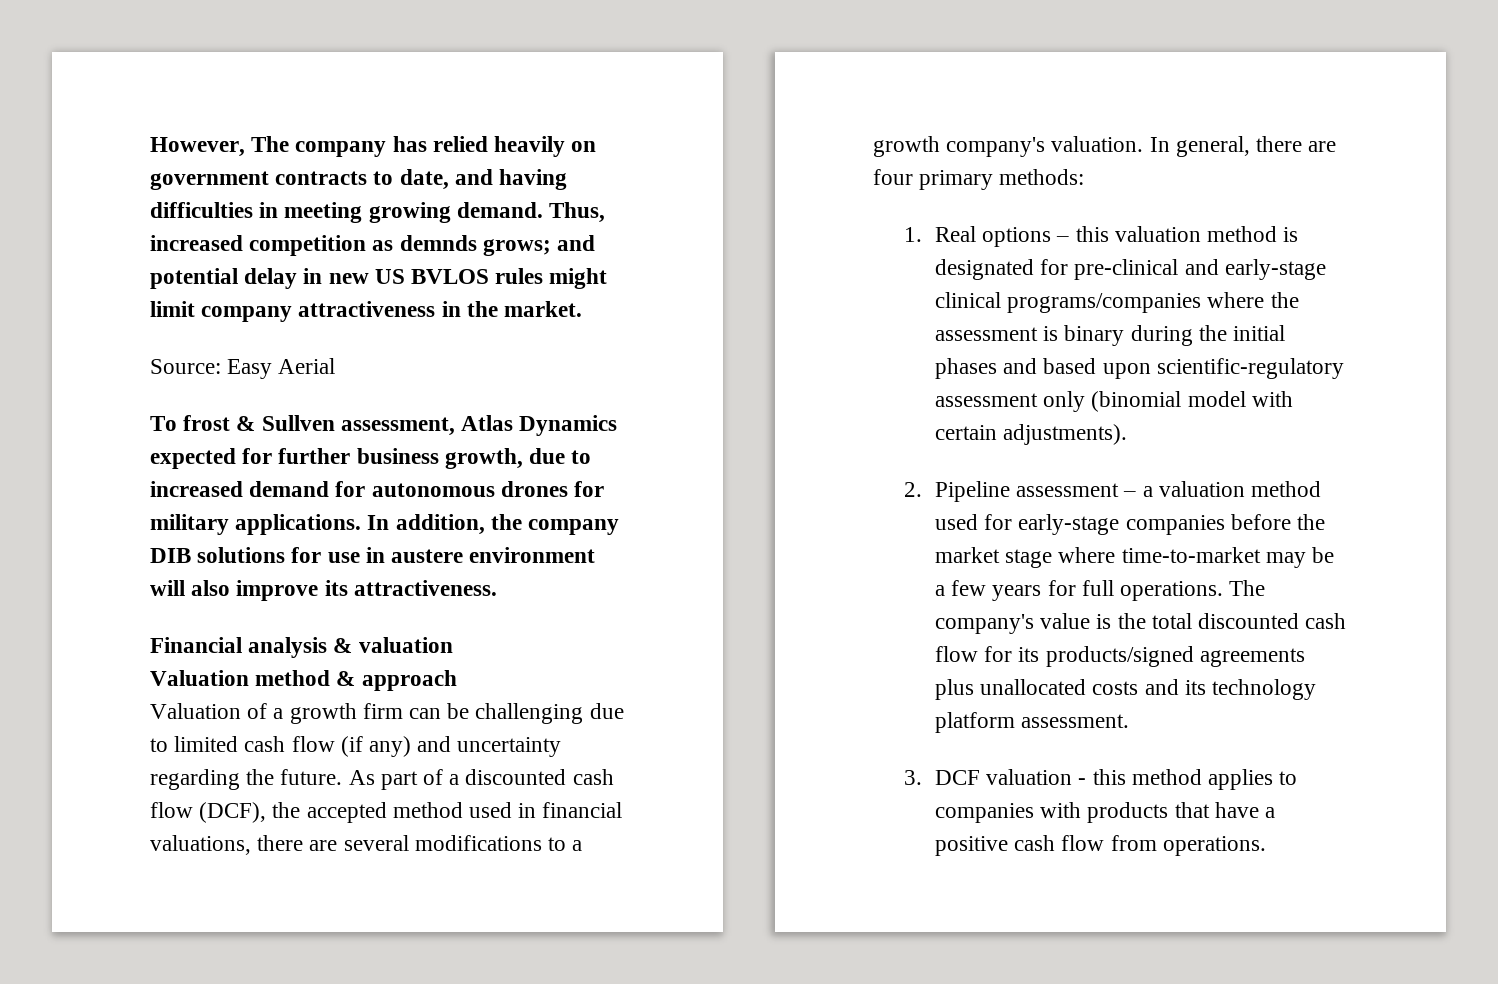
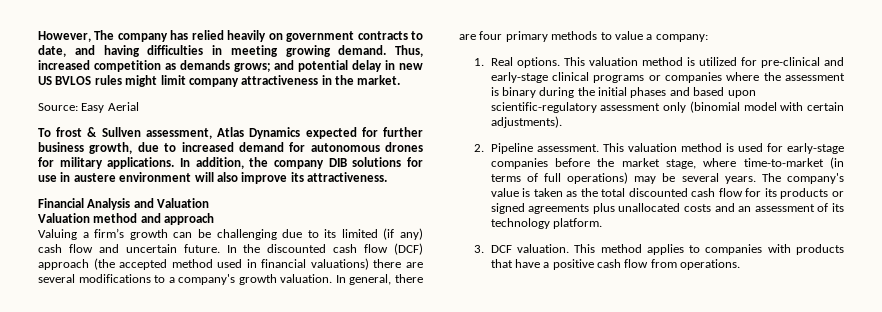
[399,235,477,251] demnds -> [179,60,230,70] demands
[248,637,453,658] analysis & valuation -> [87,198,210,210] Analysis and Valuation
[336,671,356,686] & -> [140,213,161,223] and
[150,703,403,724] Valuation of a growth firm -> [38,228,168,240] Valuing a firm’s growth
[174,736,562,757] [150,769,614,790] [150,802,301,823] limited cash flow (if any) and uncertainty regarding the future. As part of a discounted cash flow (DCF), the -> [324,228,423,240] [38,243,423,255] [38,258,115,270] its limited (if any) cash flow and uncertain future. In the discounted cash flow (DCF) approach (the
[150,835,251,855] valuations, -> [310,258,369,270] valuations)
[873,136,1046,157] growth company's -> [178,274,277,285] company's growth
[999,169,1085,185] methods: -> [551,31,708,42] methods to value a company:
[982,226,1299,247] [934,259,1034,280] options – this valuation method is designated -> [516,57,737,68] options. This valuation method is utilized
[1007,293,1202,313] programs/companies -> [593,72,722,83] programs or companies
[1016,481,1321,497] assessment – a valuation method -> [536,143,734,152] assessment. This valuation method is
[1005,549,1053,568] stage -> [665,159,696,169] stage,
[1265,547,1334,568] [934,580,1223,601] may be a few years for full operations. -> [830,157,844,169] [490,172,756,184] (in terms of full operations) may be several years.
(1112, 621) none -> [533,188,578,197] taken as
[1045,646,1194,667] products/signed -> [780,188,844,199] [490,203,525,214] products or signed
[1184,679,1316,700] [934,712,1130,733] its technology platform assessment. -> [738,203,845,212] [490,218,602,229] an assessment of its technology platform.
[986,769,1126,785] valuation - this -> [516,244,596,253] valuation. This

